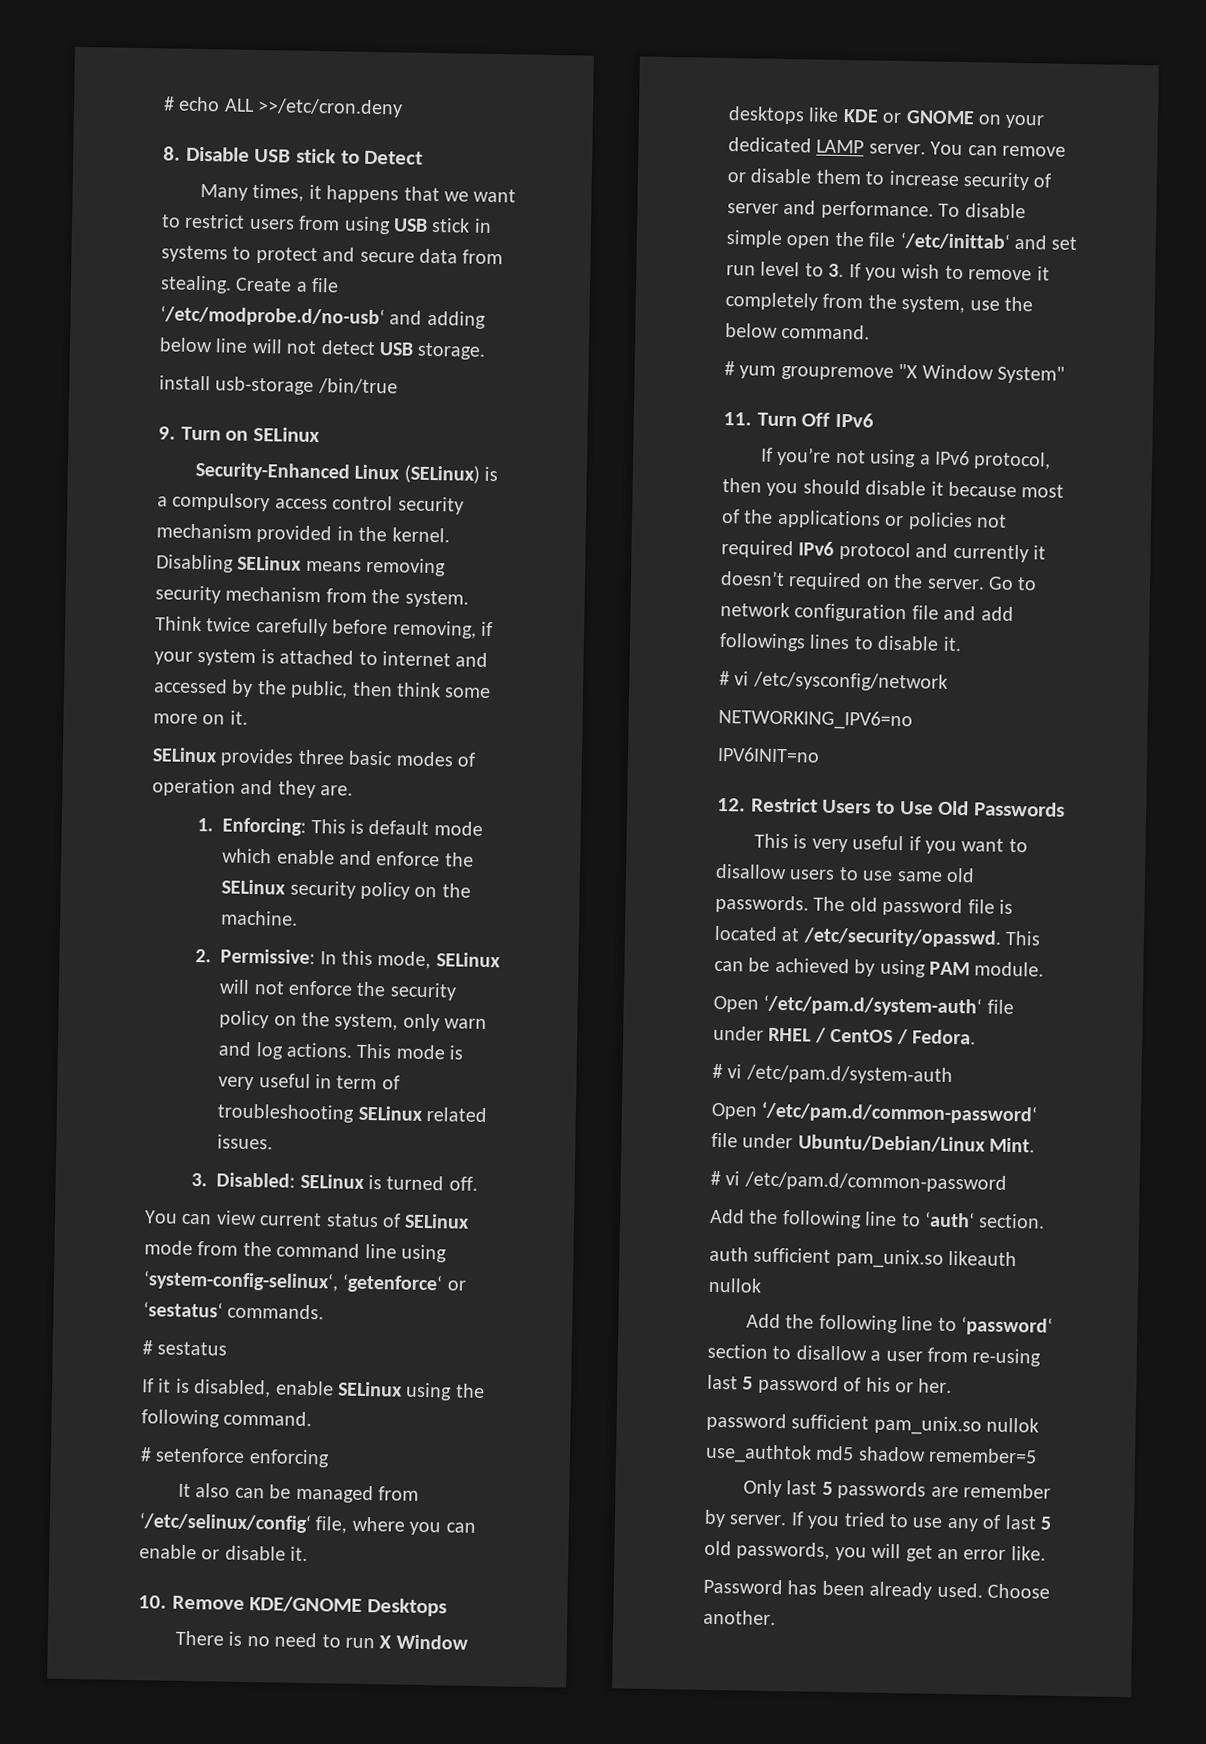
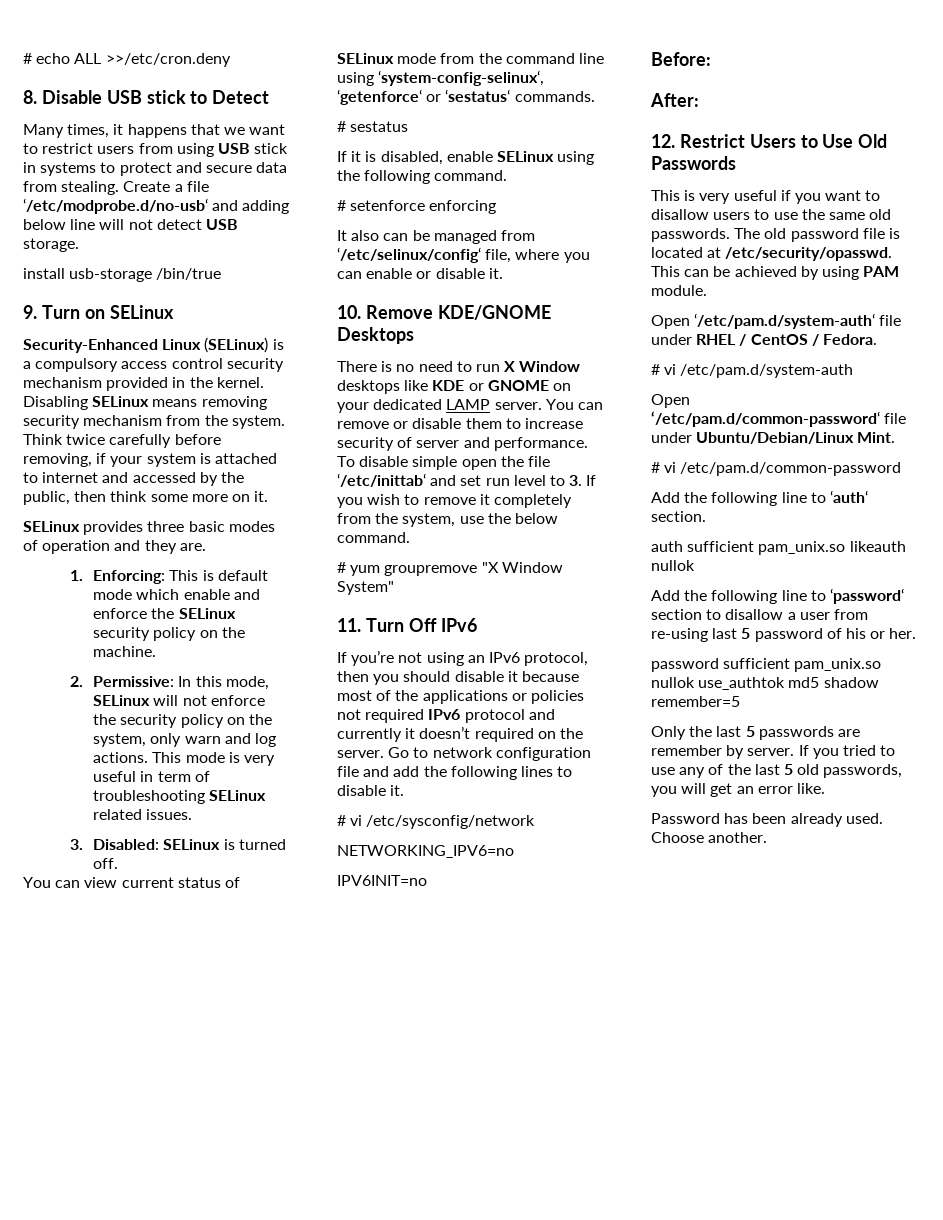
[919,454,931,465] a -> [467,655,485,663] an
[719,632,806,652] followings -> [423,766,517,780] the following
(820, 754) none -> [651,52,711,66] [650,93,699,107] // Before: // After:
(894, 875) none -> [801,209,825,220] the
(782, 1488) none -> [689,726,713,737] the
(1002, 1521) none -> [727,764,751,775] the

